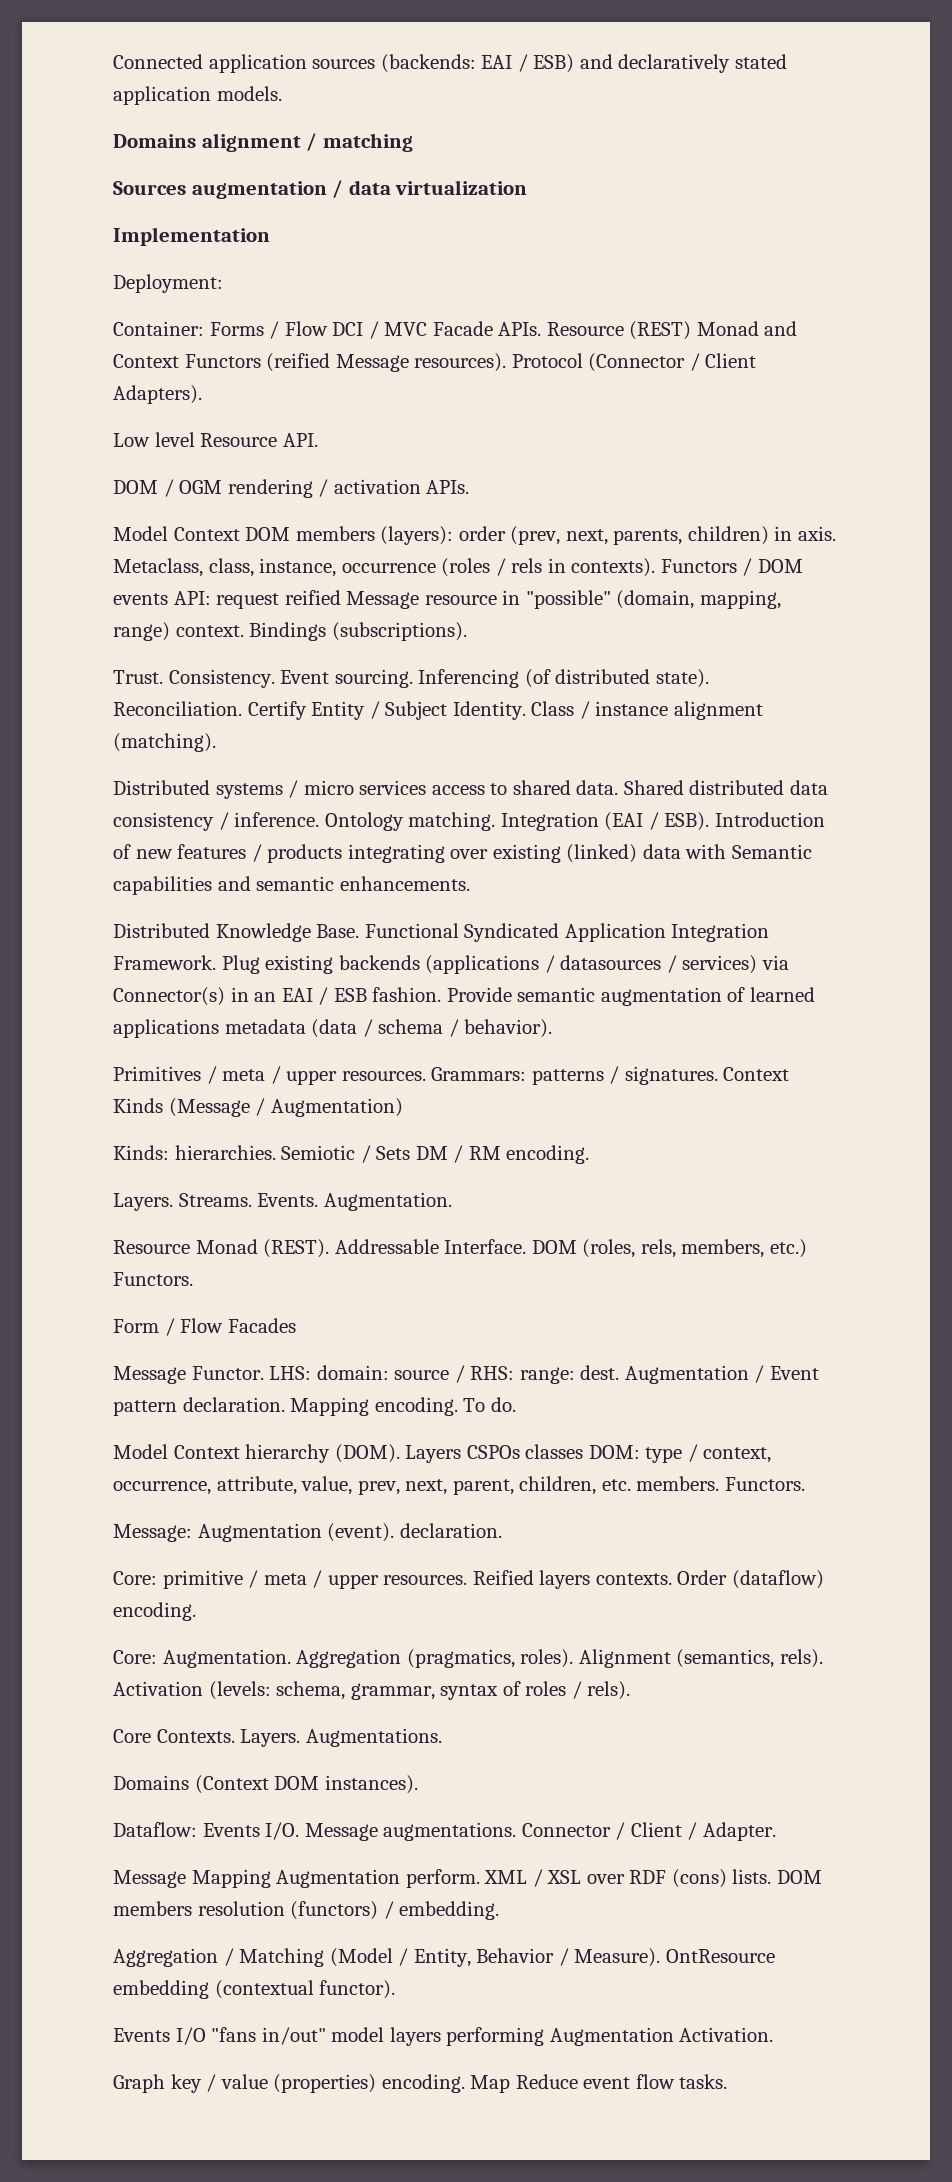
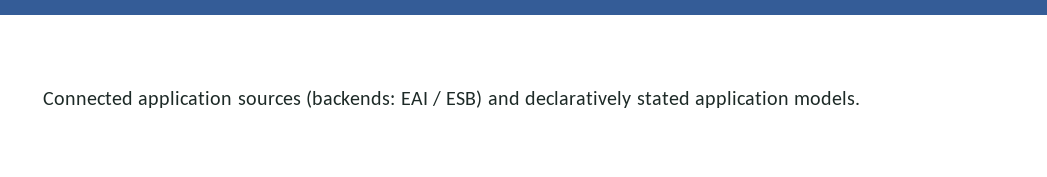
[113,133,413,152] [113,180,528,199] [113,227,270,246] [113,274,223,293] [113,321,798,340] [113,353,757,372] [113,385,202,404] [113,432,318,447] [113,479,470,498] [113,526,836,545] [113,558,803,577] [113,590,781,609] [113,622,467,641] [113,669,709,688] [113,701,763,720] [113,733,216,752] [113,780,828,799] [113,812,825,831] [113,844,812,863] [113,876,470,895] [113,923,770,942] [113,955,789,974] [113,987,815,1006] [113,1019,553,1038] [113,1066,790,1085] [113,1098,403,1117] [113,1145,590,1164] [113,1192,452,1211] [113,1239,807,1258] [113,1272,193,1286] [113,1318,296,1336] [113,1365,819,1384] [113,1397,516,1416] [113,1444,772,1463] [113,1476,805,1495] [113,1523,502,1542] [113,1570,824,1589] [113,1602,196,1621] [113,1649,823,1668] [113,1681,631,1700] [113,1728,442,1747] [113,1775,418,1794] [113,1822,776,1841] [113,1869,822,1888] [113,1901,500,1920] [113,1948,775,1967] [113,1980,396,1999] [113,2027,774,2046] [113,2074,728,2093] // Domains alignment / matching // Sources augmentation / data virtualization // Implementation // Deployment: // Container: Forms / Flow DCI / MVC Facade APIs. Resource (REST) Monad and Context Functors (reified Message resources). Protocol (Connector / Client Adapters). // Low level Resource API. // DOM / OGM rendering / activation APIs. // Model Context DOM members (layers): order (prev, next, parents, children) in axis. Metaclass, class, instance, occurrence (roles / rels in contexts). Functors / DOM events API: request reified Message resource in "possible" (domain, mapping, range) context. Bindings (subscriptions). // Trust. Consistency. Event sourcing. Inferencing (of distributed state). Reconciliation. Certify Entity / Subject Identity. Class / instance alignment (matching). // Distributed systems / micro services access to shared data. Shared distributed data consistency / inference. Ontology matching. Integration (EAI / ESB). Introduction of new features / products integrating over existing (linked) data with Semantic capabilities and semantic enhancements. // Distributed Knowledge Base. Functional Syndicated Application Integration Framework. Plug existing backends (applications / datasources / services) via Connector(s) in an EAI / ESB fashion. Provide semantic augmentation of learned applications metadata (data / schema / behavior). // Primitives / meta / upper resources. Grammars: patterns / signatures. Context Kinds (Message / Augmentation) // Kinds: hierarchies. Semiotic / Sets DM / RM encoding. // Layers. Streams. Events. Augmentation. // Resource Monad (REST). Addressable Interface. DOM (roles, rels, members, etc.) Functors. // Form / Flow Facades // Message Functor. LHS: domain: source / RHS: range: dest. Augmentation / Event pattern declaration. Mapping encoding. To do. // Model Context hierarchy (DOM). Layers CSPOs classes DOM: type / context, occurrence, attribute, value, prev, next, parent, children, etc. members. Functors. // Message: Augmentation (event). declaration. // Core: primitive / meta / upper resources. Reified layers contexts. Order (dataflow) encoding. // Core: Augmentation. Aggregation (pragmatics, roles). Alignment (semantics, rels). Activation (levels: schema, grammar, syntax of roles / rels). // Core Contexts. Layers. Augmentations. // Domains (Context DOM instances). // Dataflow: Events I/O. Message augmentations. Connector / Client / Adapter. // Message Mapping Augmentation perform. XML / XSL over RDF (cons) lists. DOM members resolution (functors) / embedding. // Aggregation / Matching (Model / Entity, Behavior / Measure). OntResource embedding (contextual functor). // Events I/O "fans in/out" model layers performing Augmentation Activation. // Graph key / value (properties) encoding. Map Reduce event flow tasks. -> (861, 98) none

